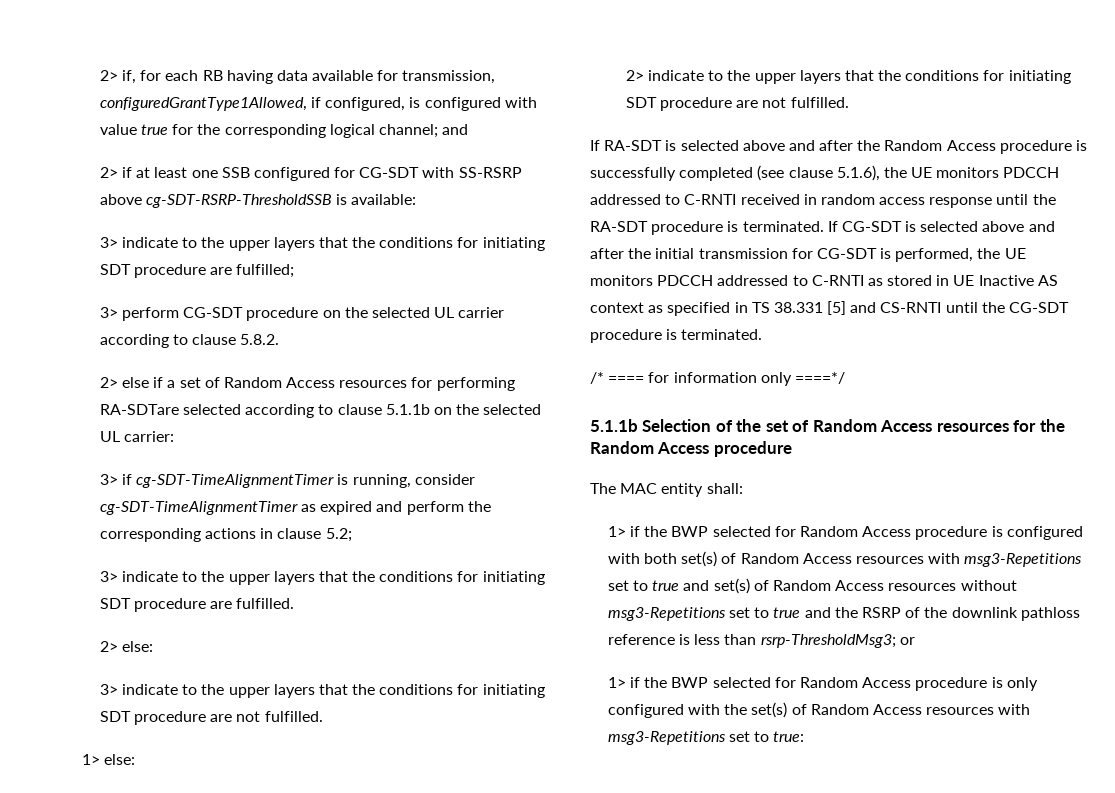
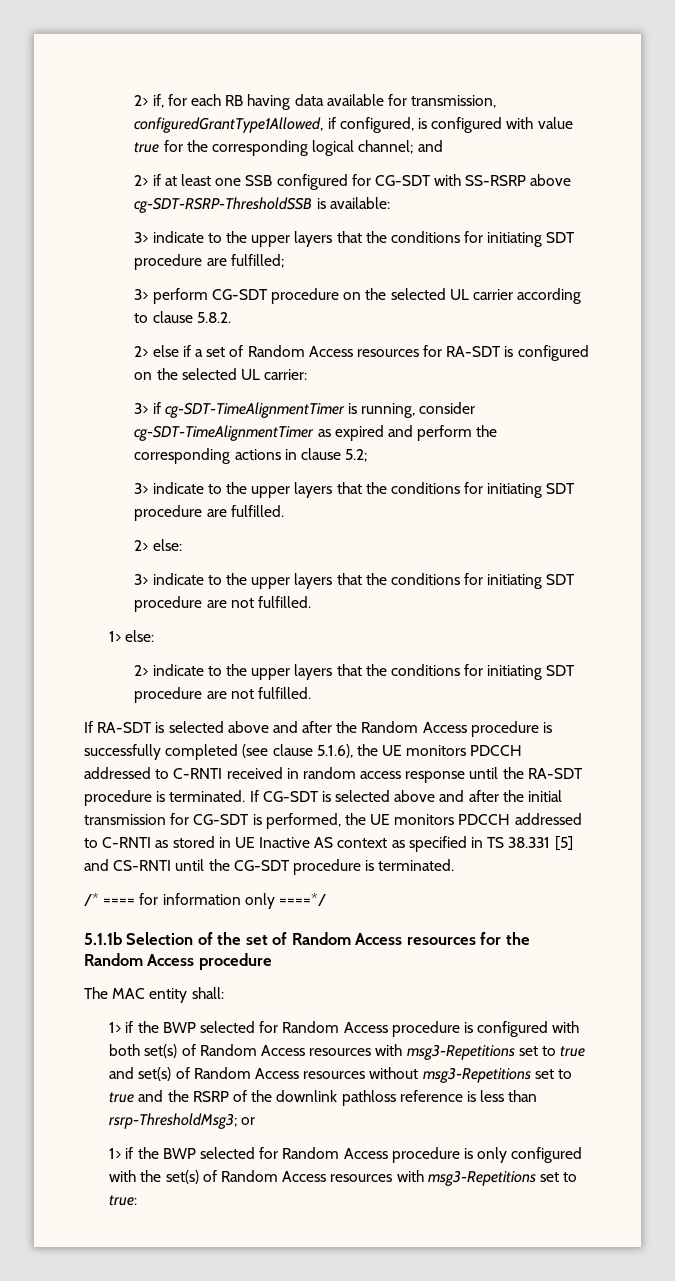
[436,377,515,391] [99,404,430,418] performing RA-SDTare selected according to clause 5.1.1b -> [446,345,589,361] RA-SDT is configured

